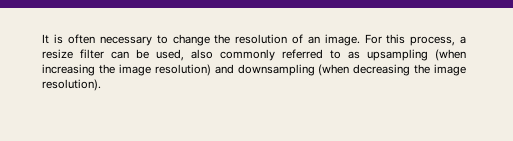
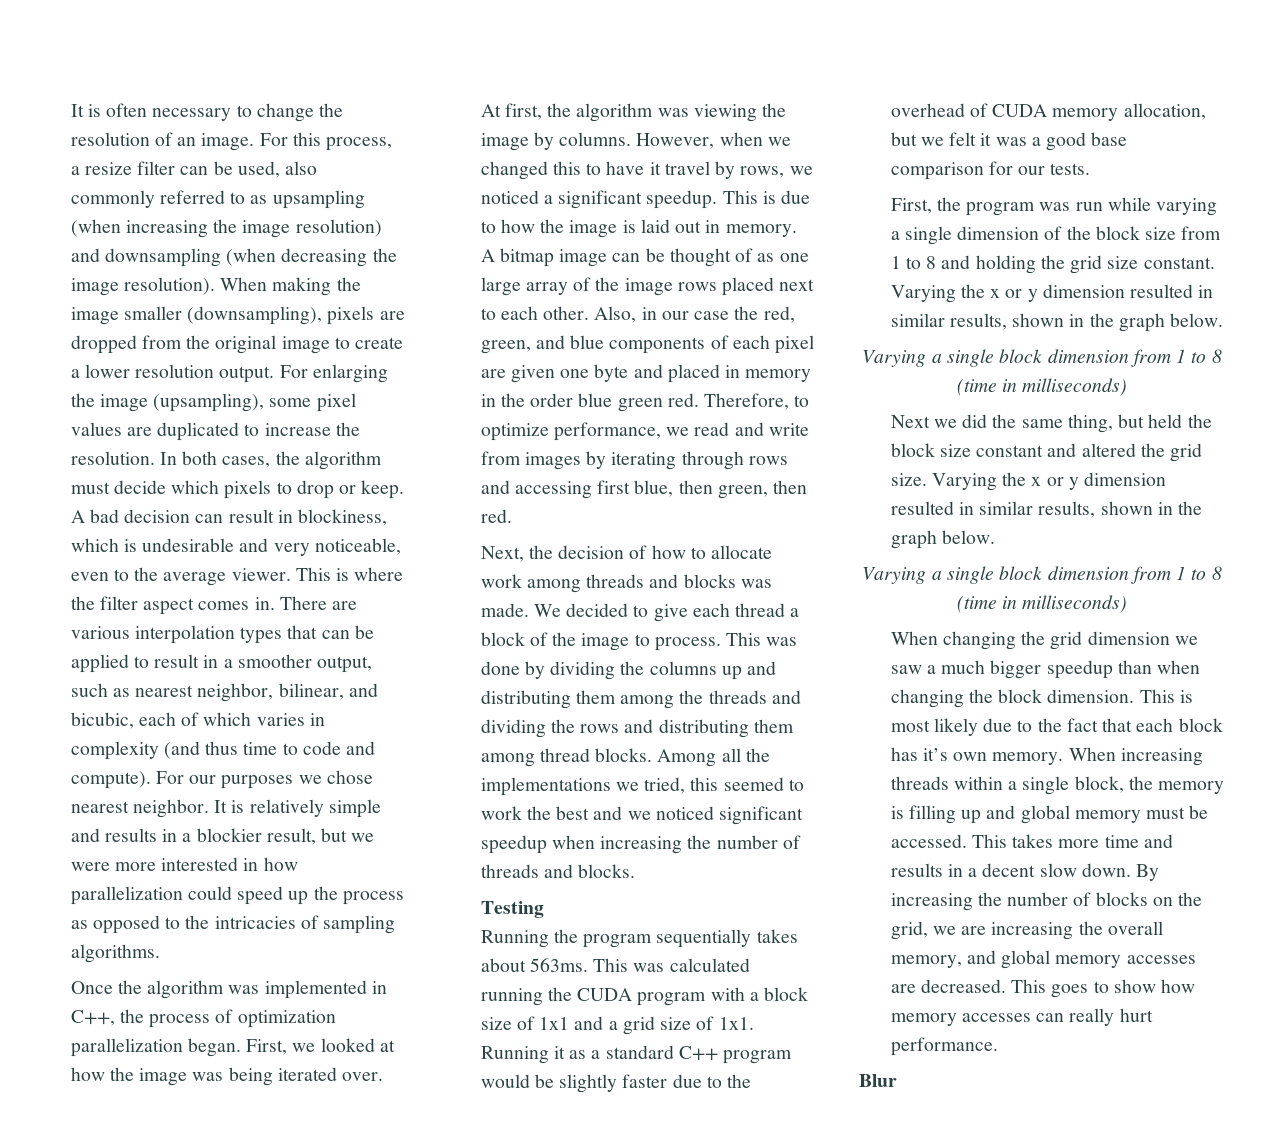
(102, 85) none -> [220,277,361,296] [70,306,405,325] [70,335,404,354] [70,364,388,383] [70,393,356,412] [70,422,360,441] [70,451,382,470] [70,480,405,499] [70,509,388,526] [70,538,401,556] [70,567,404,586] [70,596,358,615] [70,625,374,644] [70,654,373,673] [70,683,378,702] [70,712,325,729] [70,741,376,760] [70,770,373,789] [70,799,381,818] [70,828,375,845] [70,857,298,871] [70,886,404,905] [70,915,396,934] [70,944,160,963] [70,980,387,999] [70,1009,336,1028] [70,1038,395,1057] [70,1067,384,1086] [480,103,787,122] [480,132,791,151] [480,161,813,180] [480,190,811,209] [480,219,797,238] [480,248,809,267] [480,277,815,296] [480,306,795,323] [480,335,815,354] [480,364,812,383] [480,393,810,412] [480,422,809,441] [480,451,788,470] [480,480,808,499] [480,509,512,523] [480,545,773,562] [480,574,772,593] [480,603,800,622] [480,632,798,651] [480,661,777,680] [480,690,801,709] [480,719,794,738] [480,748,770,767] [480,777,804,796] [480,806,804,825] [480,835,801,854] [480,864,636,878] [480,901,544,918] [480,929,798,948] [480,958,750,972] [480,987,809,1006] [480,1016,754,1035] [480,1045,793,1064] [480,1074,752,1093] [890,103,1206,121] [890,132,1128,151] [890,161,1091,180] [890,197,1218,216] [890,226,1222,245] [890,255,1215,274] [890,284,1214,303] [890,313,1224,332] [862,349,1222,367] [956,378,1128,396] [890,414,1212,433] [890,443,1203,462] [890,472,1167,491] [890,501,1203,518] [890,530,995,549] [862,566,1222,584] [956,595,1128,613] [890,631,1198,650] [890,660,1201,679] [890,689,1193,708] [890,718,1223,736] [890,747,1203,766] [890,776,1225,795] [890,805,1209,824] [890,834,1173,848] [890,863,1160,881] [890,892,1203,911] [890,921,1163,940] [890,950,1196,969] [890,979,1196,998] [890,1008,1153,1026] [890,1037,998,1056] [859,1074,897,1087] When making the image smaller (downsampling), pixels are dropped from the original image to create a lower resolution output. For enlarging the image (upsampling), some pixel values are duplicated to increase the resolution. In both cases, the algorithm must decide which pixels to drop or keep. A bad decision can result in blockiness, which is undesirable and very noticeable, even to the average viewer. This is where the filter aspect comes in. There are various interpolation types that can be applied to result in a smoother output, such as nearest neighbor, bilinear, and bicubic, each of which varies in complexity (and thus time to code and compute). For our purposes we chose nearest neighbor. It is relatively simple and results in a blockier result, but we were more interested in how parallelization could speed up the process as opposed to the intricacies of sampling algorithms. // Once the algorithm was implemented in C++, the process of optimization parallelization began. First, we looked at how the image was being iterated over. At first, the algorithm was viewing the image by columns. However, when we changed this to have it travel by rows, we noticed a significant speedup. This is due to how the image is laid out in memory. A bitmap image can be thought of as one large array of the image rows placed next to each other. Also, in our case the red, green, and blue components of each pixel are given one byte and placed in memory in the order blue green red. Therefore, to optimize performance, we read and write from images by iterating through rows and accessing first blue, then green, then red. // Next, the decision of how to allocate work among threads and blocks was made. We decided to give each thread a block of the image to process. This was done by dividing the columns up and distributing them among the threads and dividing the rows and distributing them among thread blocks. Among all the implementations we tried, this seemed to work the best and we noticed significant speedup when increasing the number of threads and blocks. // Testing // Running the program sequentially takes about 563ms. This was calculated running the CUDA program with a block size of 1x1 and a grid size of 1x1. Running it as a standard C++ program would be slightly faster due to the overhead of CUDA memory allocation, but we felt it was a good base comparison for our tests. // First, the program was run while varying a single dimension of the block size from 1 to 8 and holding the grid size constant. Varying the x or y dimension resulted in similar results, shown in the graph below. // Varying a single block dimension from 1 to 8 (time in milliseconds) // Next we did the same thing, but held the block size constant and altered the grid size. Varying the x or y dimension resulted in similar results, shown in the graph below. // Varying a single block dimension from 1 to 8 (time in milliseconds) // When changing the grid dimension we saw a much bigger speedup than when changing the block dimension. This is most likely due to the fact that each block has it’s own memory. When increasing threads within a single block, the memory is filling up and global memory must be accessed. This takes more time and results in a decent slow down. By increasing the number of blocks on the grid, we are increasing the overall memory, and global memory accesses are decreased. This goes to show how memory accesses can really hurt performance. // Blur

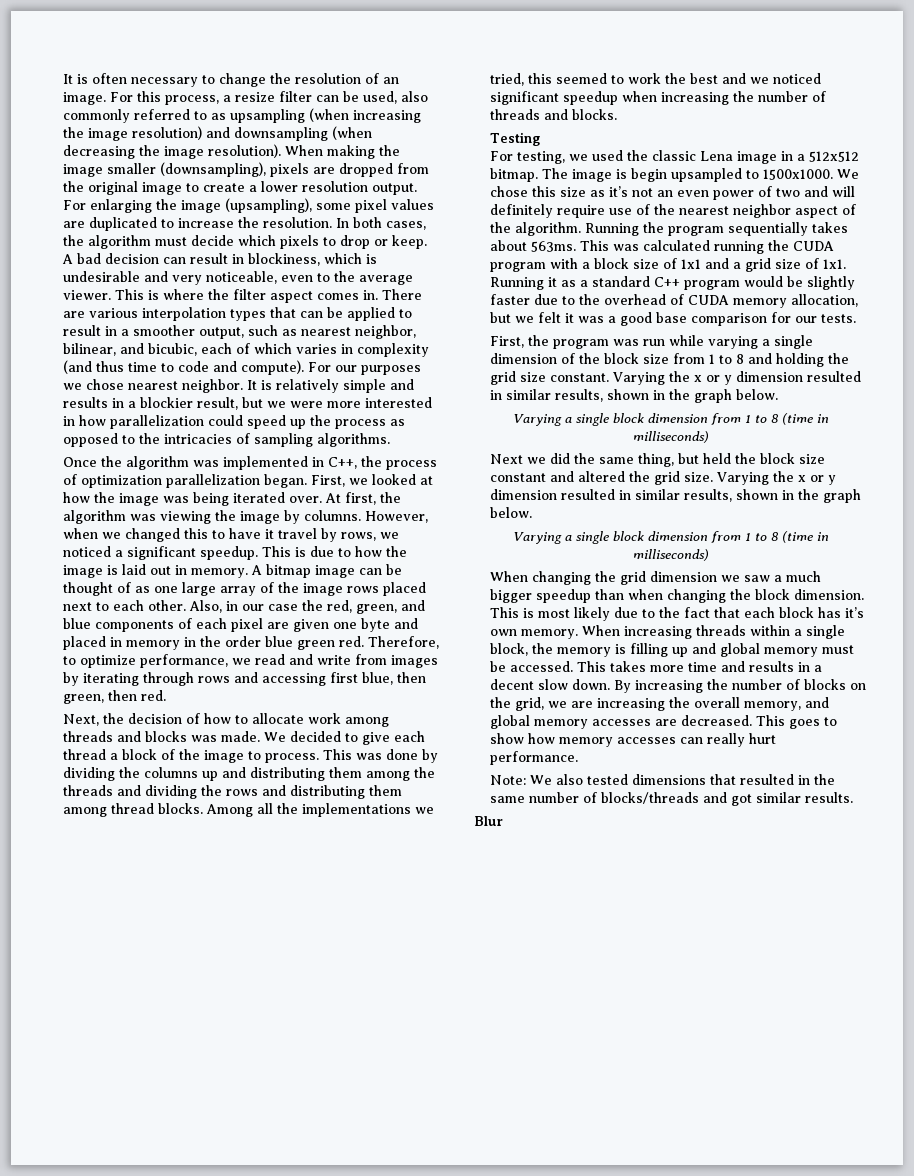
(544, 909) none -> [490,150,860,164] [490,168,860,182] [490,186,856,200] [490,204,857,218] [490,222,582,236] For testing, we used the classic Lena image in a 512x512 bitmap. The image is begin upsampled to 1500x1000. We chose this size as it’s not an even power of two and will definitely require use of the nearest neighbor aspect of the algorithm.
(998, 1046) none -> [490,774,836,785] [490,792,854,806] // Note: We also tested dimensions that resulted in the same number of blocks/threads and got similar results.

